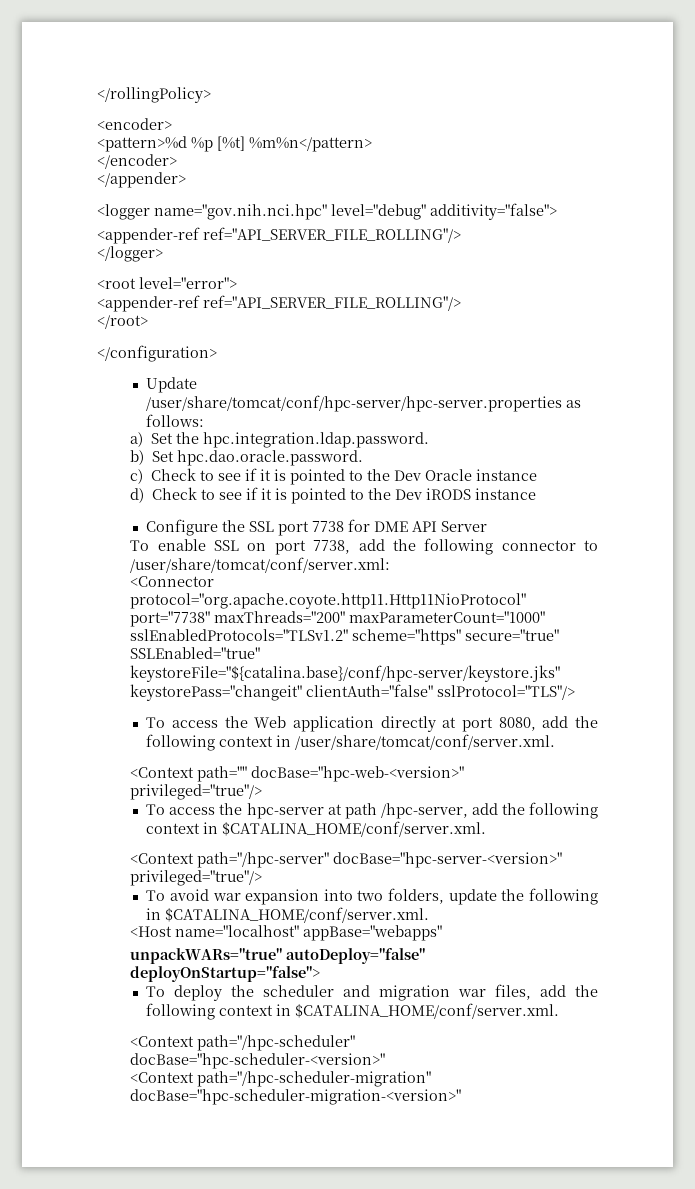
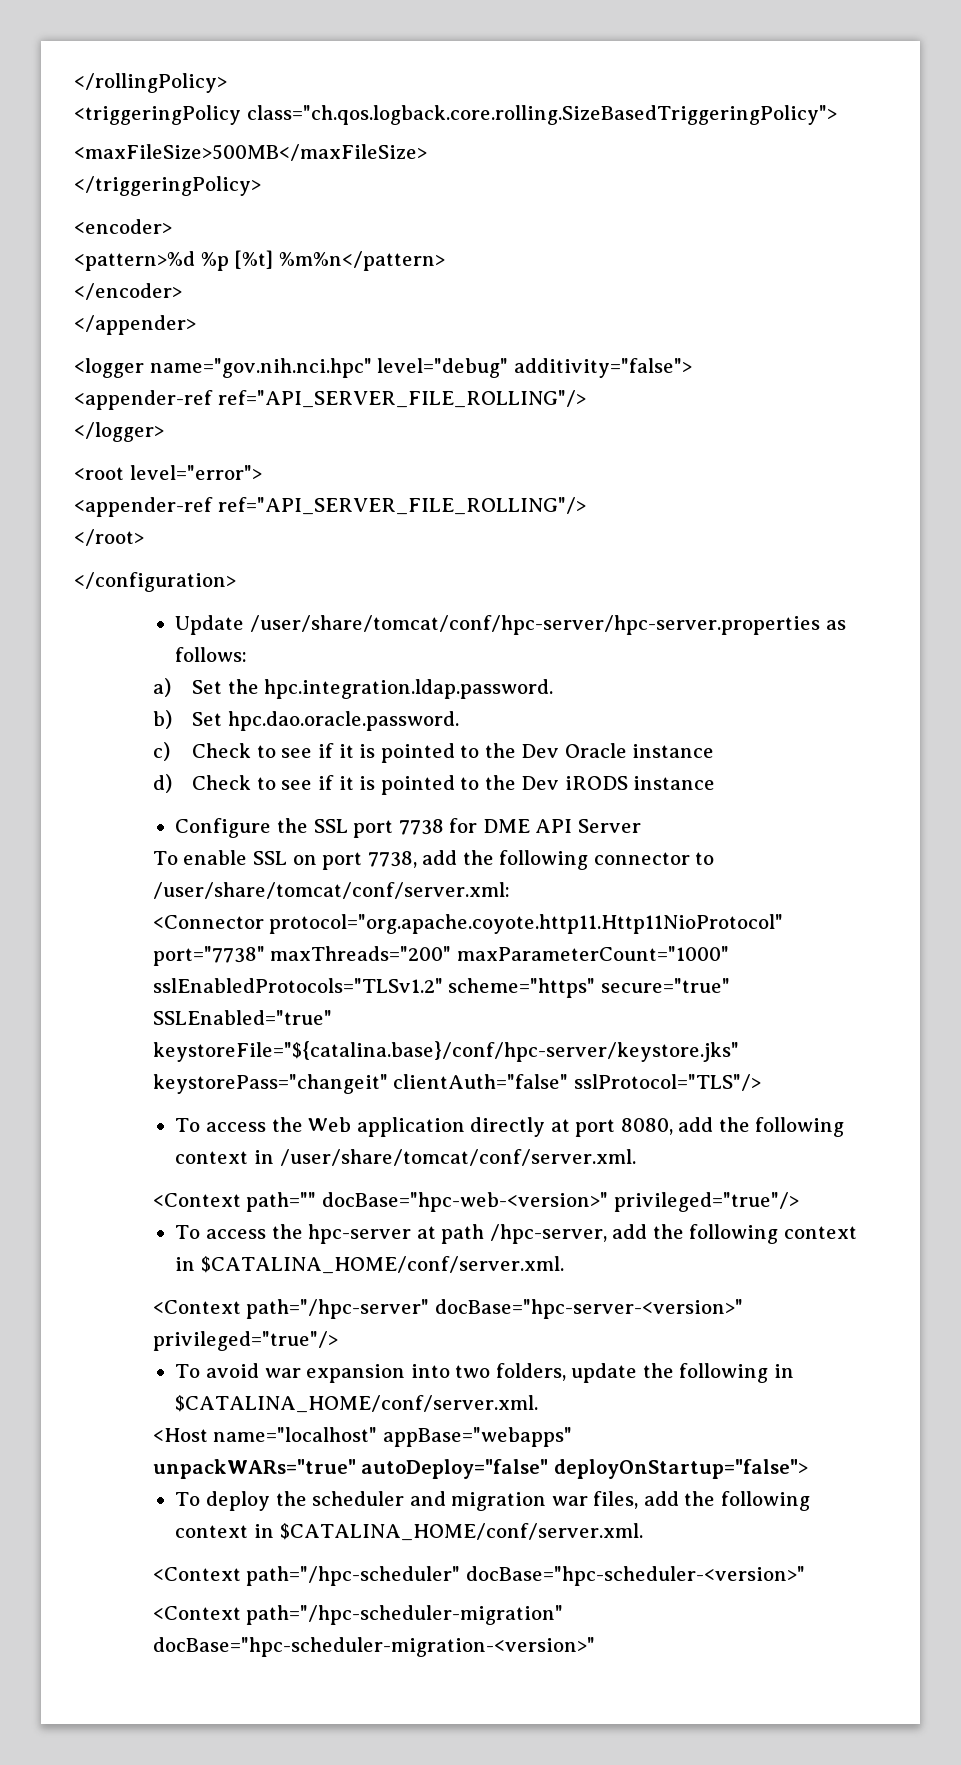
(211, 95) none -> [74,105,837,125] [74,144,427,161] [74,176,261,196] // <triggeringPolicy class="ch.qos.logback.core.rolling.SizeBasedTriggeringPolicy"> // <maxFileSize>500MB</maxFileSize> // </triggeringPolicy>

